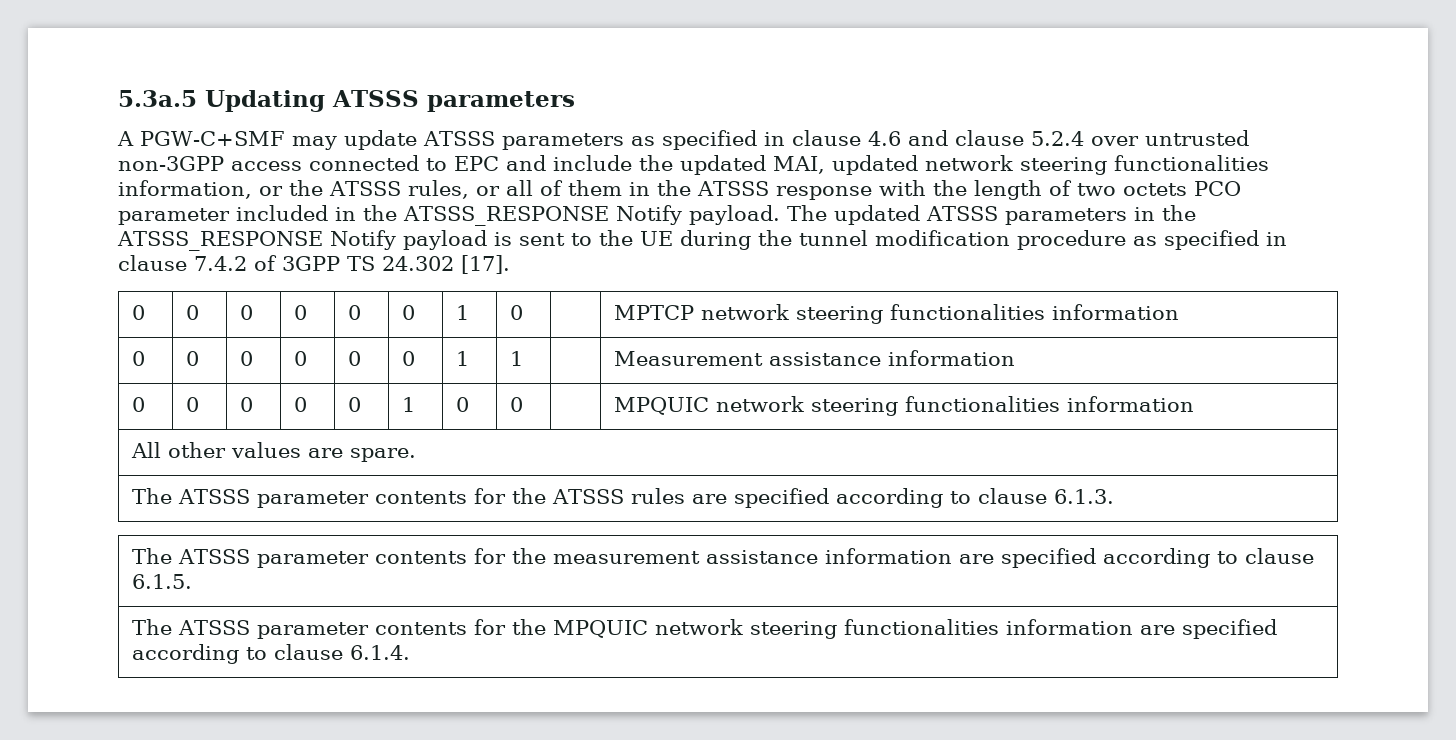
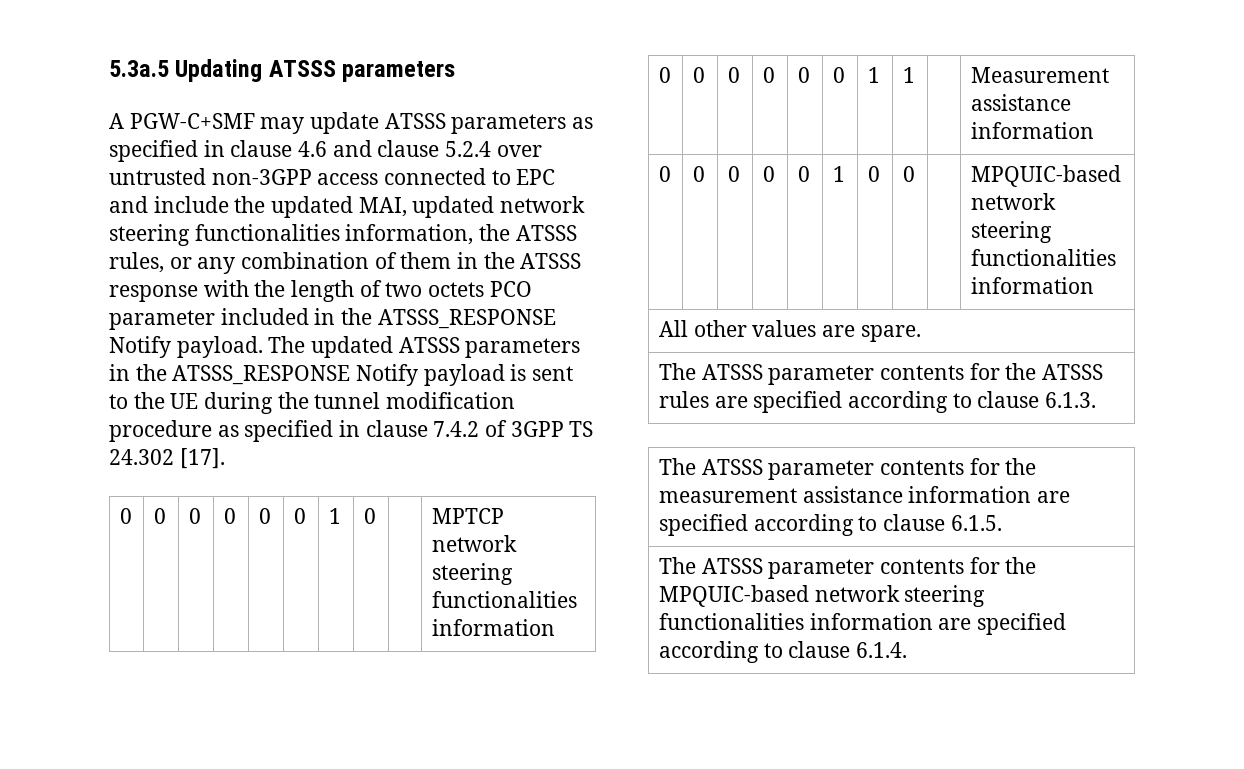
[259,186,283,196] or -> (474, 234) none
[505,180,533,196] all -> [197,252,370,274] any combination
[614,397,710,415] MPQUIC -> [970,165,1121,187] MPQUIC-based
[553,620,649,638] MPQUIC -> [658,585,809,607] MPQUIC-based

